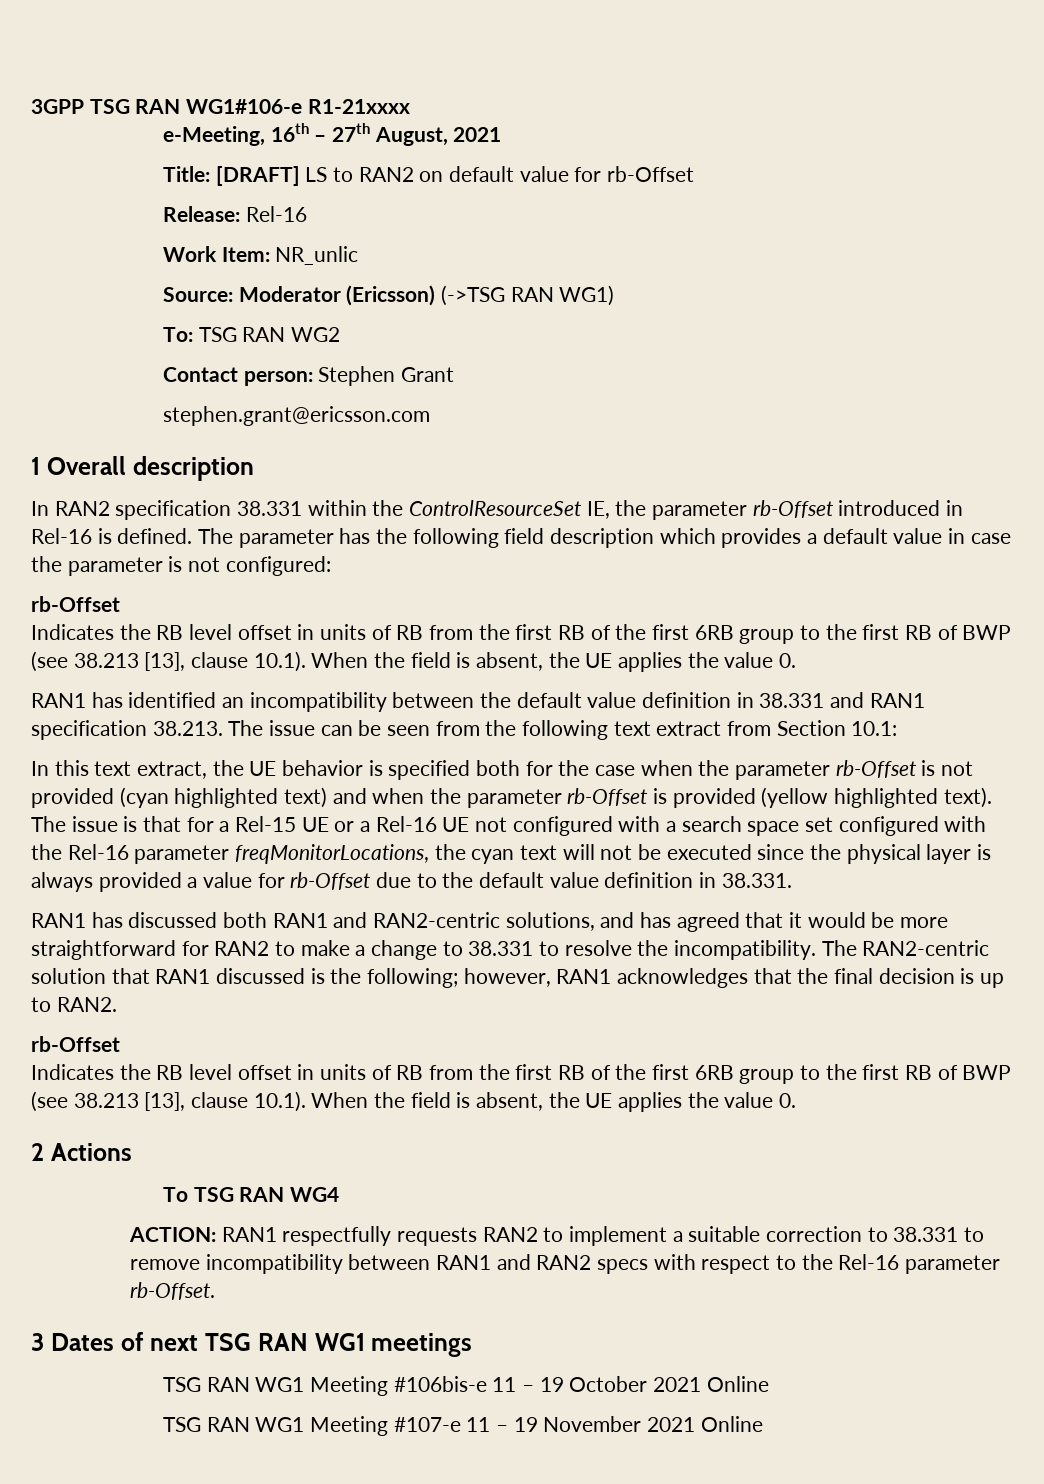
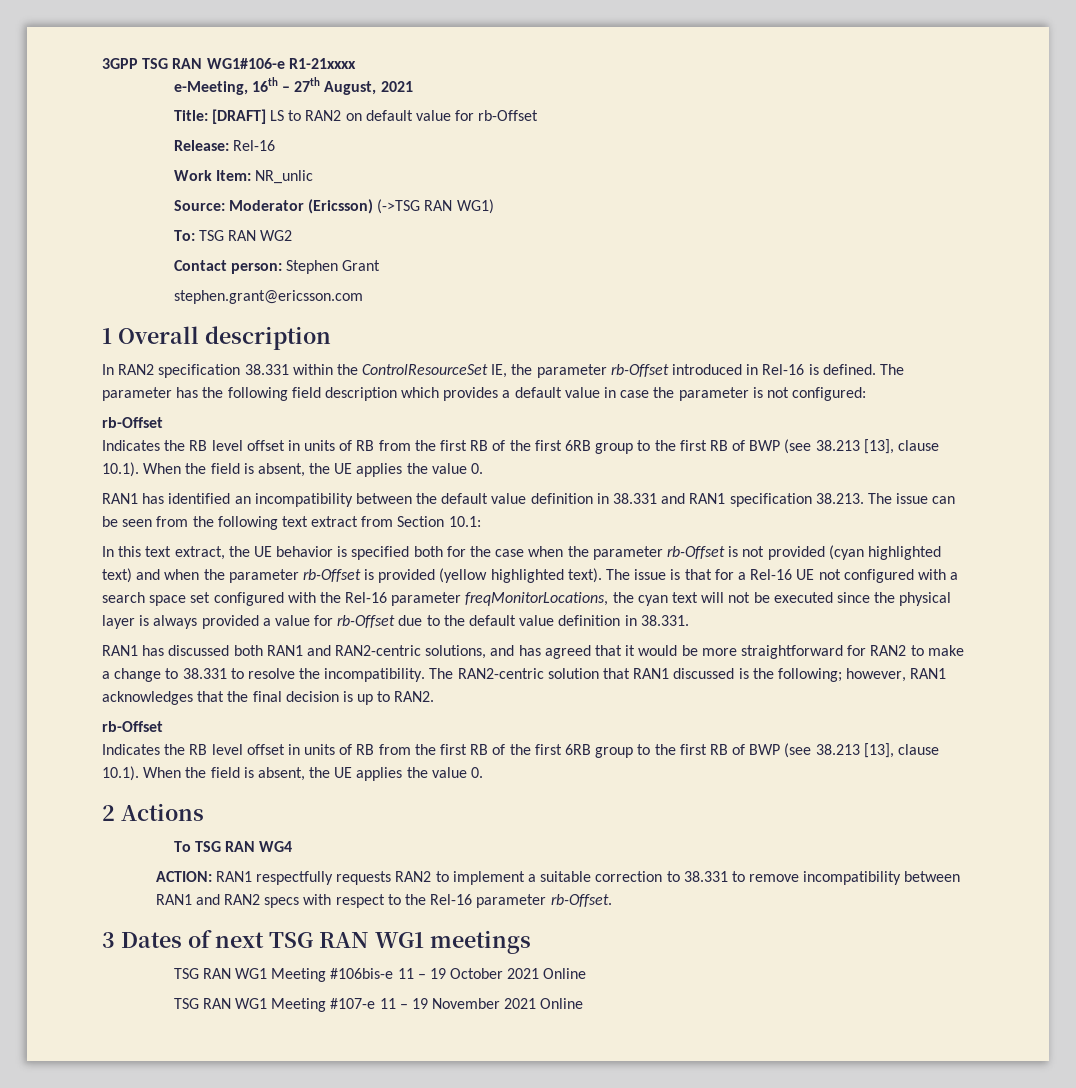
[235,816,371,832] Rel-15 UE or a -> (746, 576) none

